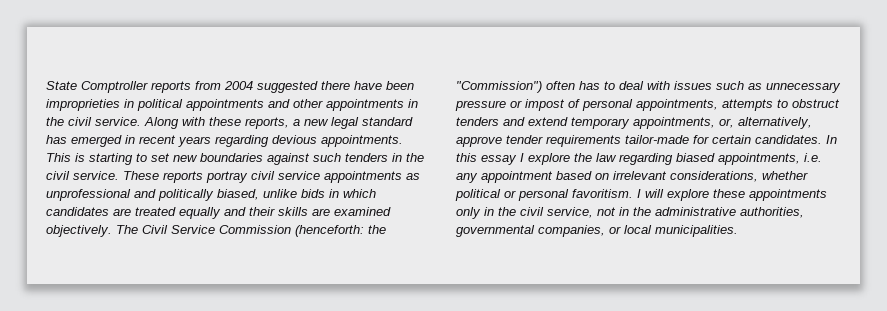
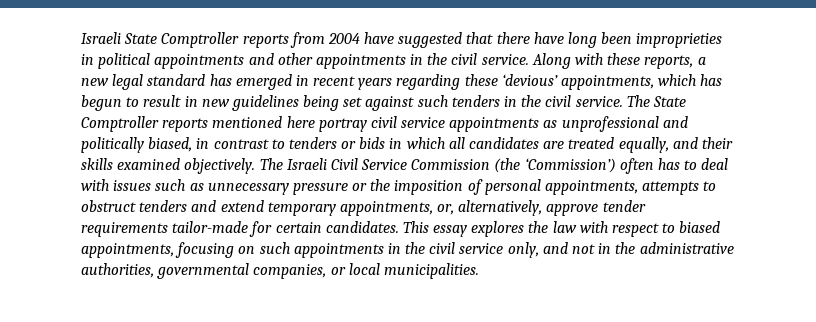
(46, 85) none -> [81,32,121,44] Israeli
[257,81,318,93] suggested -> [364,32,494,48] have suggested that
(382, 85) none -> [568,32,598,48] long
[272,135,403,147] [46,153,263,165] devious appointments. This is starting to set new boundaries -> [464,74,723,90] [81,95,363,111] these ‘devious’ appointments, which has begun to result in new guidelines being set
[123,171,203,183] These reports -> [626,95,686,107] [81,116,315,132] The State Comptroller reports mentioned here
[263,189,297,198] unlike -> [196,137,357,149] in contrast to tenders or
(376, 193) none -> [448,137,465,149] all
[179,207,221,219] equally -> [618,137,669,153] equally,
[312,208,330,216] are -> (113, 164) none
(138, 229) none -> [286,158,327,170] Israeli
[295,225,386,237] [456,81,542,93] (henceforth: the "Commission") -> [494,158,616,173] (the ‘Commission’)
[525,99,565,111] impost -> [370,179,464,195] the imposition
[826,135,837,144] [456,153,822,165] [456,171,808,183] [455,189,827,201] [456,207,593,219] In this essay I explore the law regarding biased appointments, i.e. any appointment based on irrelevant considerations, whether political or personal favoritism. I will explore these appointments only in the civil service, -> [402,221,721,237] [81,242,568,258] This essay explores the law with respect to biased appointments, focusing on such appointments in the civil service only, and

